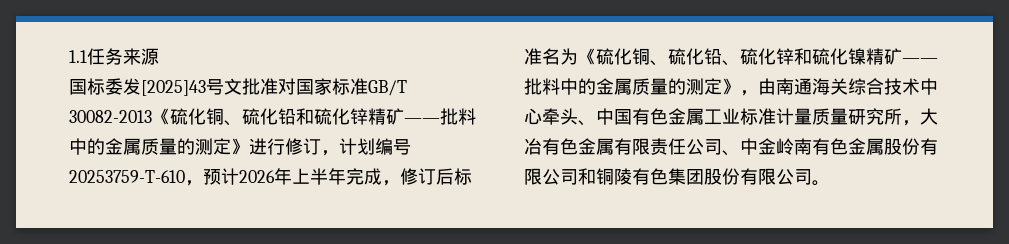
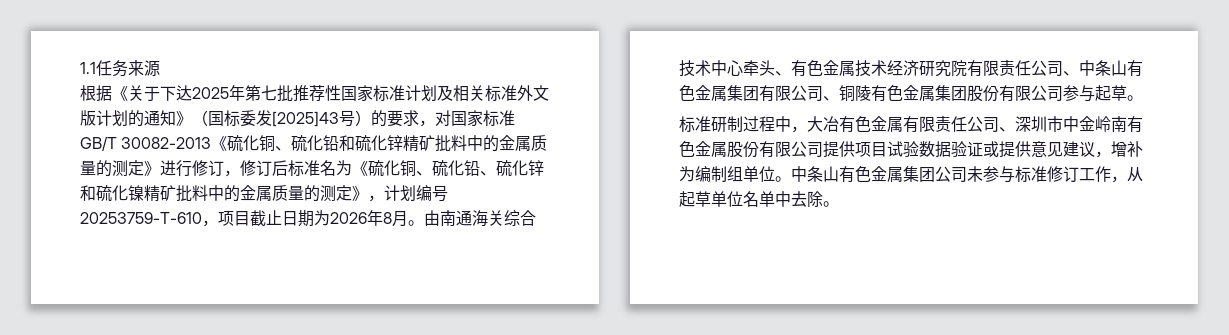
(159, 56) none -> [80,85,549,102] [80,110,208,127] 根据《关于下达2025年第七批推荐性国家标准计划及相关标准外文版计划的通知》（
[224,78,278,95] 文批准 -> [355,110,435,127] ）的要求，
[404,118,440,123] —— -> (436, 143) none
[339,138,411,155] [69,168,400,186] 计划编号20253759-T-610，预计2026年上半年完成， -> (240, 173) none
[902,58,938,63] —— -> (176, 193) none
(758, 93) none -> [384,185,448,202] [80,210,424,227] 计划编号20253759-T-610，项目截止日期为2026年8月。
[596,108,902,125] 中国有色金属工业标准计量质量研究所 -> [791,60,1143,77] [679,85,1143,102] [679,116,791,133] 有色金属技术经济研究院有限责任公司、中条山有色金属集团有限公司、铜陵有色金属集团股份有限公司参与起草。 // 标准研制过程中
(740, 153) none -> [1015,116,1063,132] 深圳市
[578,168,812,185] 和铜陵有色集团股份有限公司 -> [823,141,1143,158] [679,166,1143,183] [679,191,823,207] 提供项目试验数据验证或提供意见建议，增补为编制组单位。中条山有色金属集团公司未参与标准修订工作，从起草单位名单中去除

